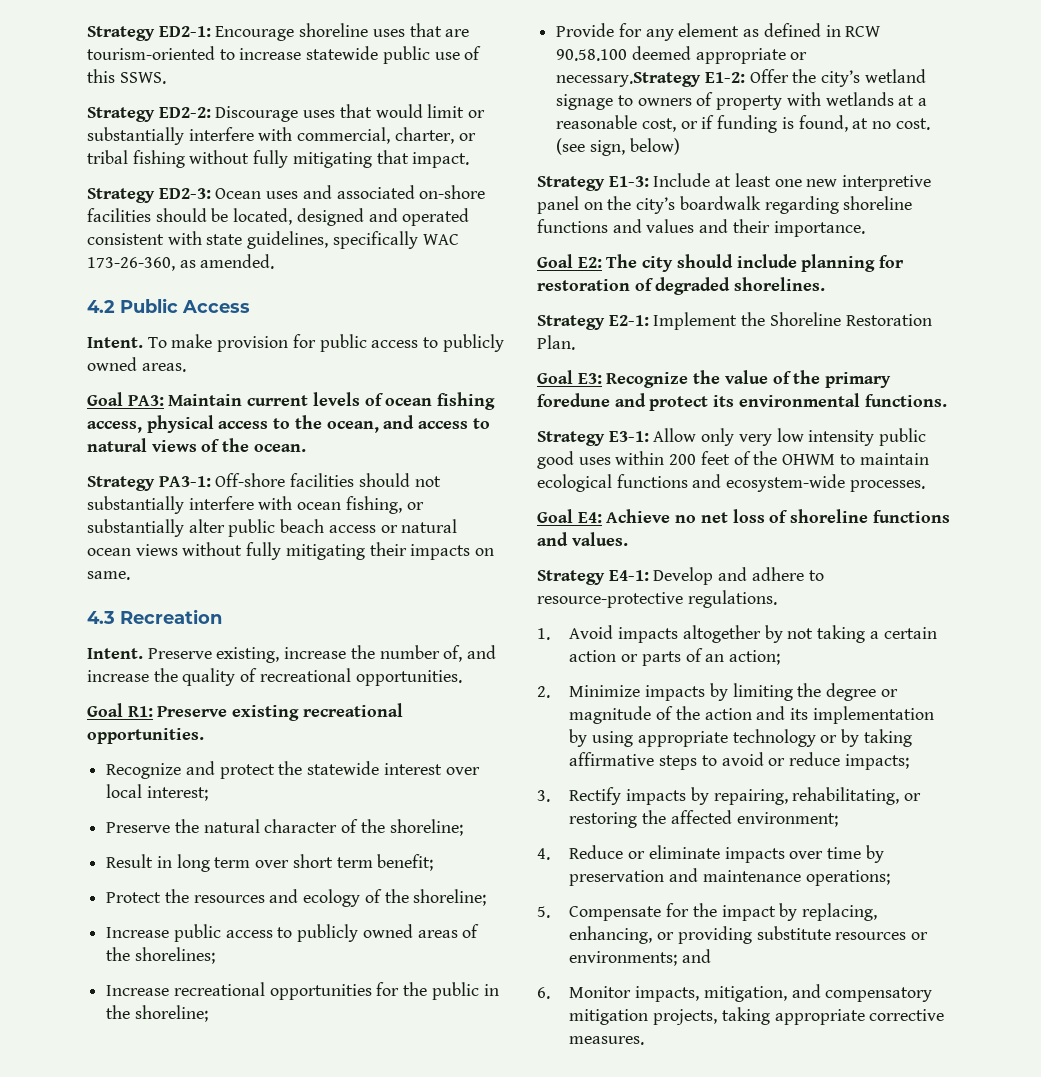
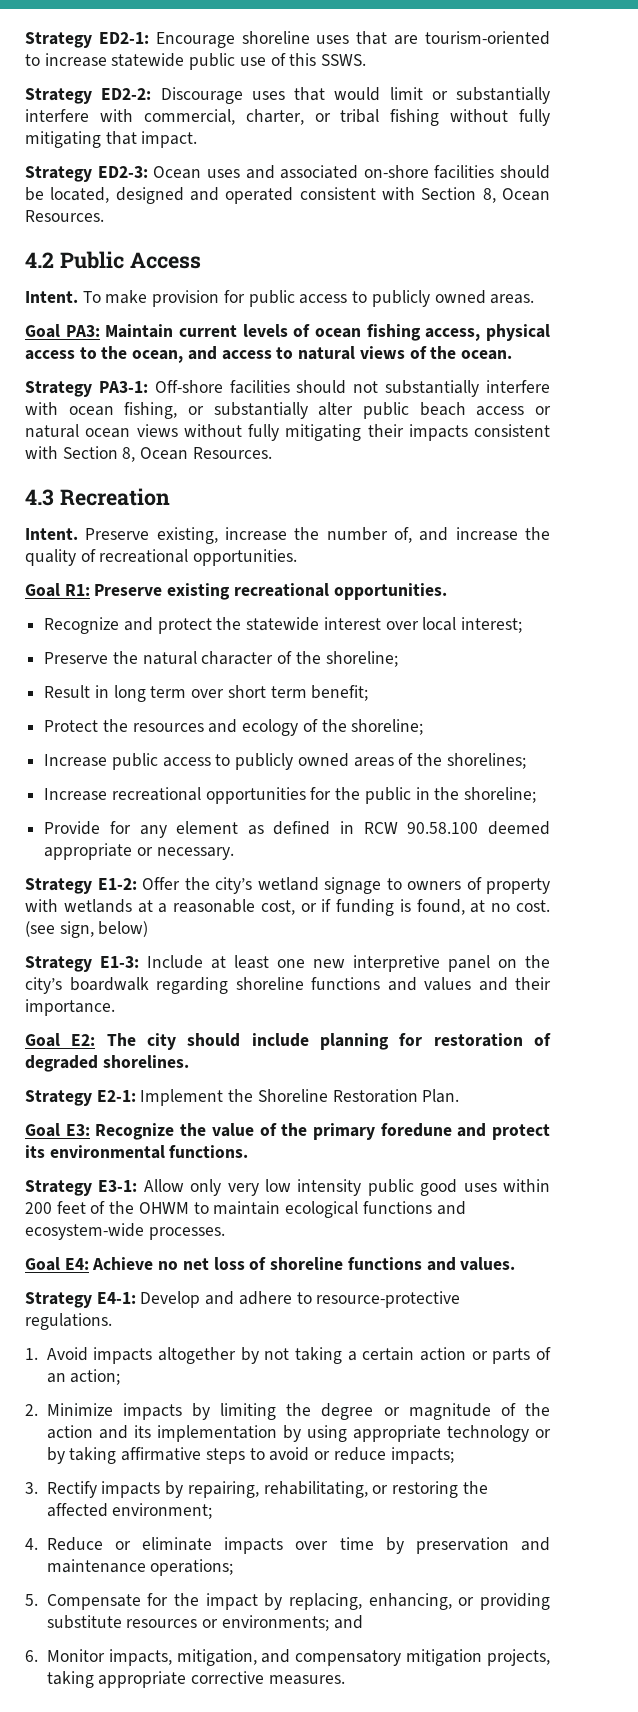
[206,231,459,249] [87,254,275,271] state guidelines, specifically WAC 173-26-360, as amended. -> [421,187,550,203] [25,210,104,222] Section 8, Ocean Resources.
[475,548,495,556] [87,571,130,580] on same. -> [474,424,550,437] [25,446,272,462] consistent with Section 8, Ocean Resources.
[556,72,702,87] necessary.Strategy -> [156,847,234,860] [25,878,92,894] necessary. // Strategy

